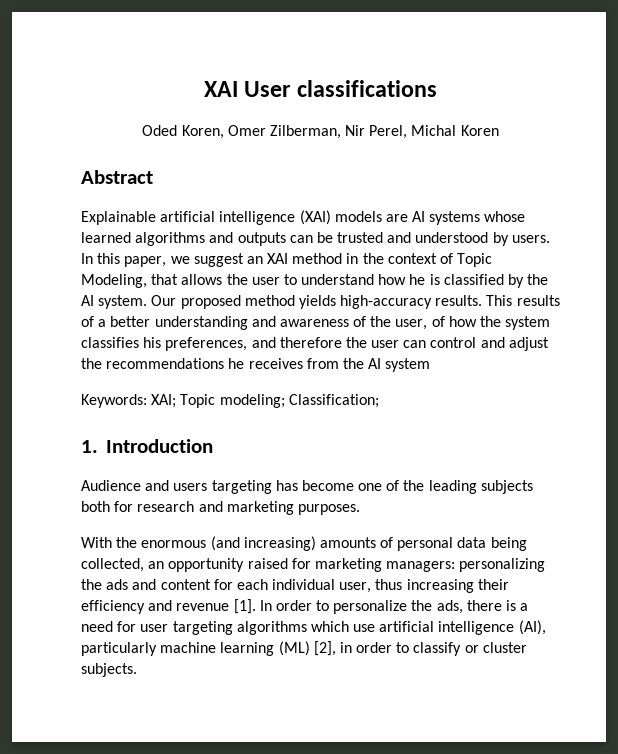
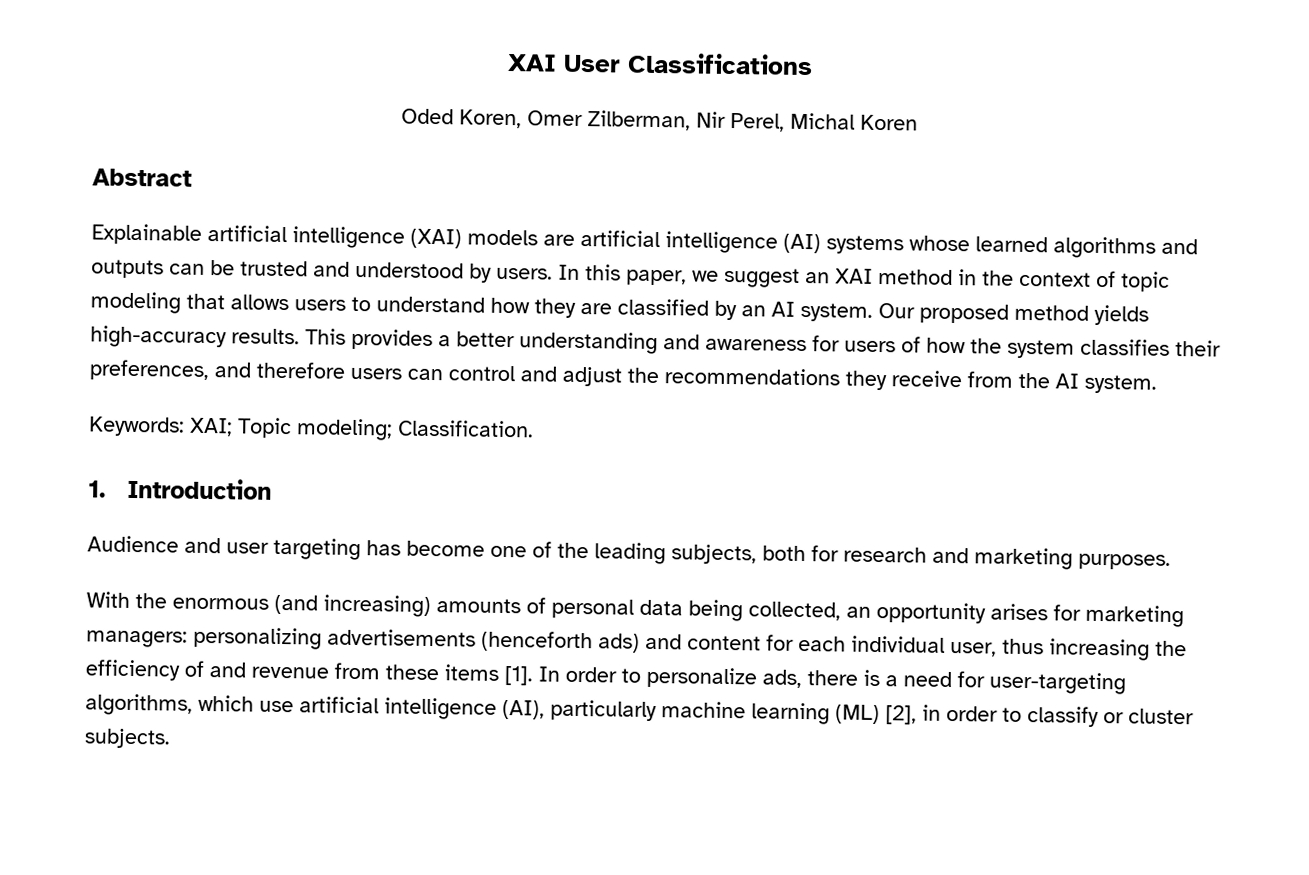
[297,80,438,97] classifications -> [626,52,813,76] Classifications
[412,211,426,222] AI -> [580,229,821,254] artificial intelligence (AI)
[457,253,493,267] [81,274,280,288] Topic Modeling, that allows the user -> [1121,271,1170,292] [90,291,346,314] topic modeling that allows users
[409,274,440,285] he is -> [534,298,612,318] they are
[527,274,549,285] the -> [741,305,766,317] an
[516,295,560,306] [81,316,94,327] results of -> [351,328,433,351] provides
[353,316,428,330] of the user, -> [812,335,896,353] for users
[143,337,162,348] his -> [1175,339,1221,357] their
[345,337,400,348] the user -> [350,367,402,380] users
[228,358,303,369] he receives -> [845,370,962,391] they receive
[385,358,431,372] system -> [1084,374,1157,394] system.
[288,394,379,408] Classification; -> [398,419,534,438] Classification.
[173,483,208,491] users -> [226,542,269,554] user
[480,480,533,494] subjects -> [671,544,757,565] subjects,
[247,558,288,569] raised -> [990,603,1048,621] arises
[81,579,129,590] the ads -> [327,628,640,653] advertisements (henceforth ads)
[477,579,509,590] [81,600,230,614] their efficiency and revenue -> [1155,640,1187,657] [85,659,499,681] the efficiency of and revenue from these items
[411,600,433,611] the -> (757, 677) none
[140,621,307,635] user targeting algorithms -> [989,671,1126,695] [85,693,193,716] user-targeting algorithms,

